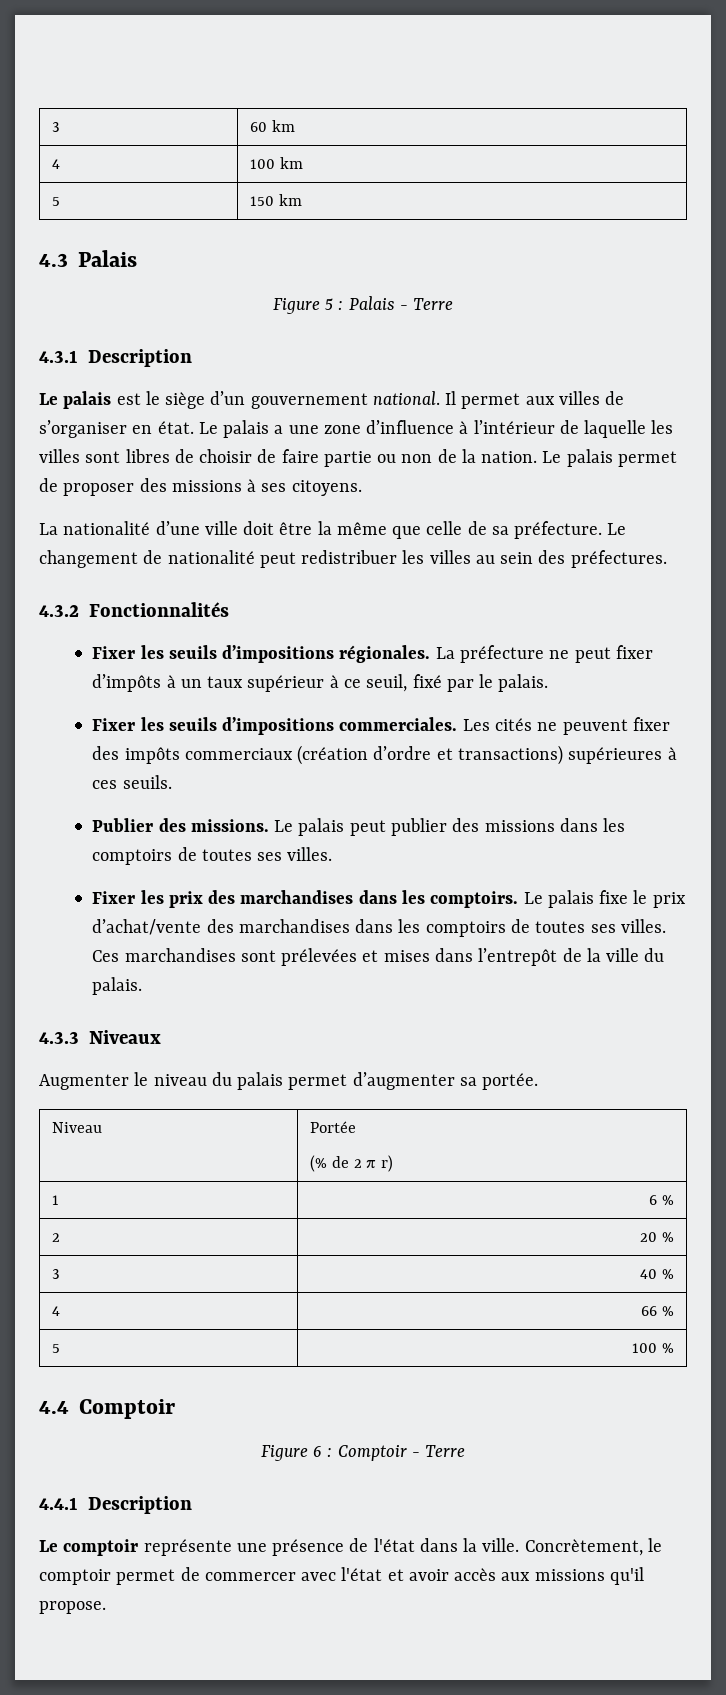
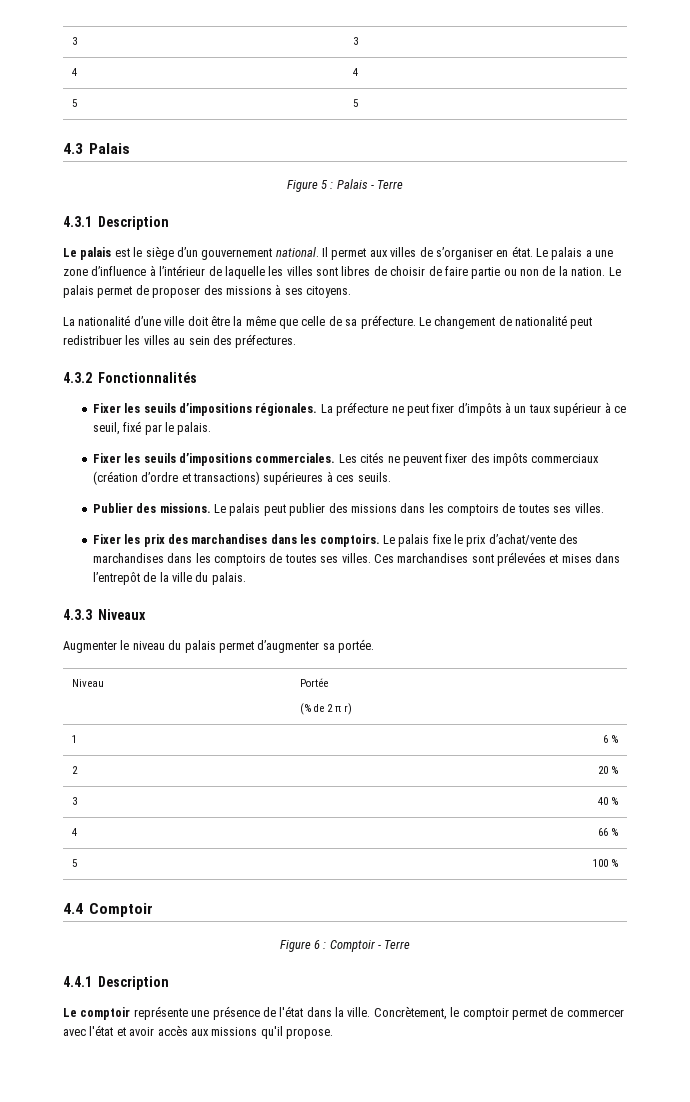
[52,122,61,132] [250,120,295,132] [52,159,61,169] [250,157,303,169] [52,197,61,206] [250,194,302,206] 3 | 60 km // 4 | 100 km // 5 | 150 km -> [71,37,77,45] [352,37,358,45] [71,68,77,76] [352,68,358,76] [71,99,77,107] [352,99,358,107] 3 | 3 // 4 | 4 // 5 | 5

